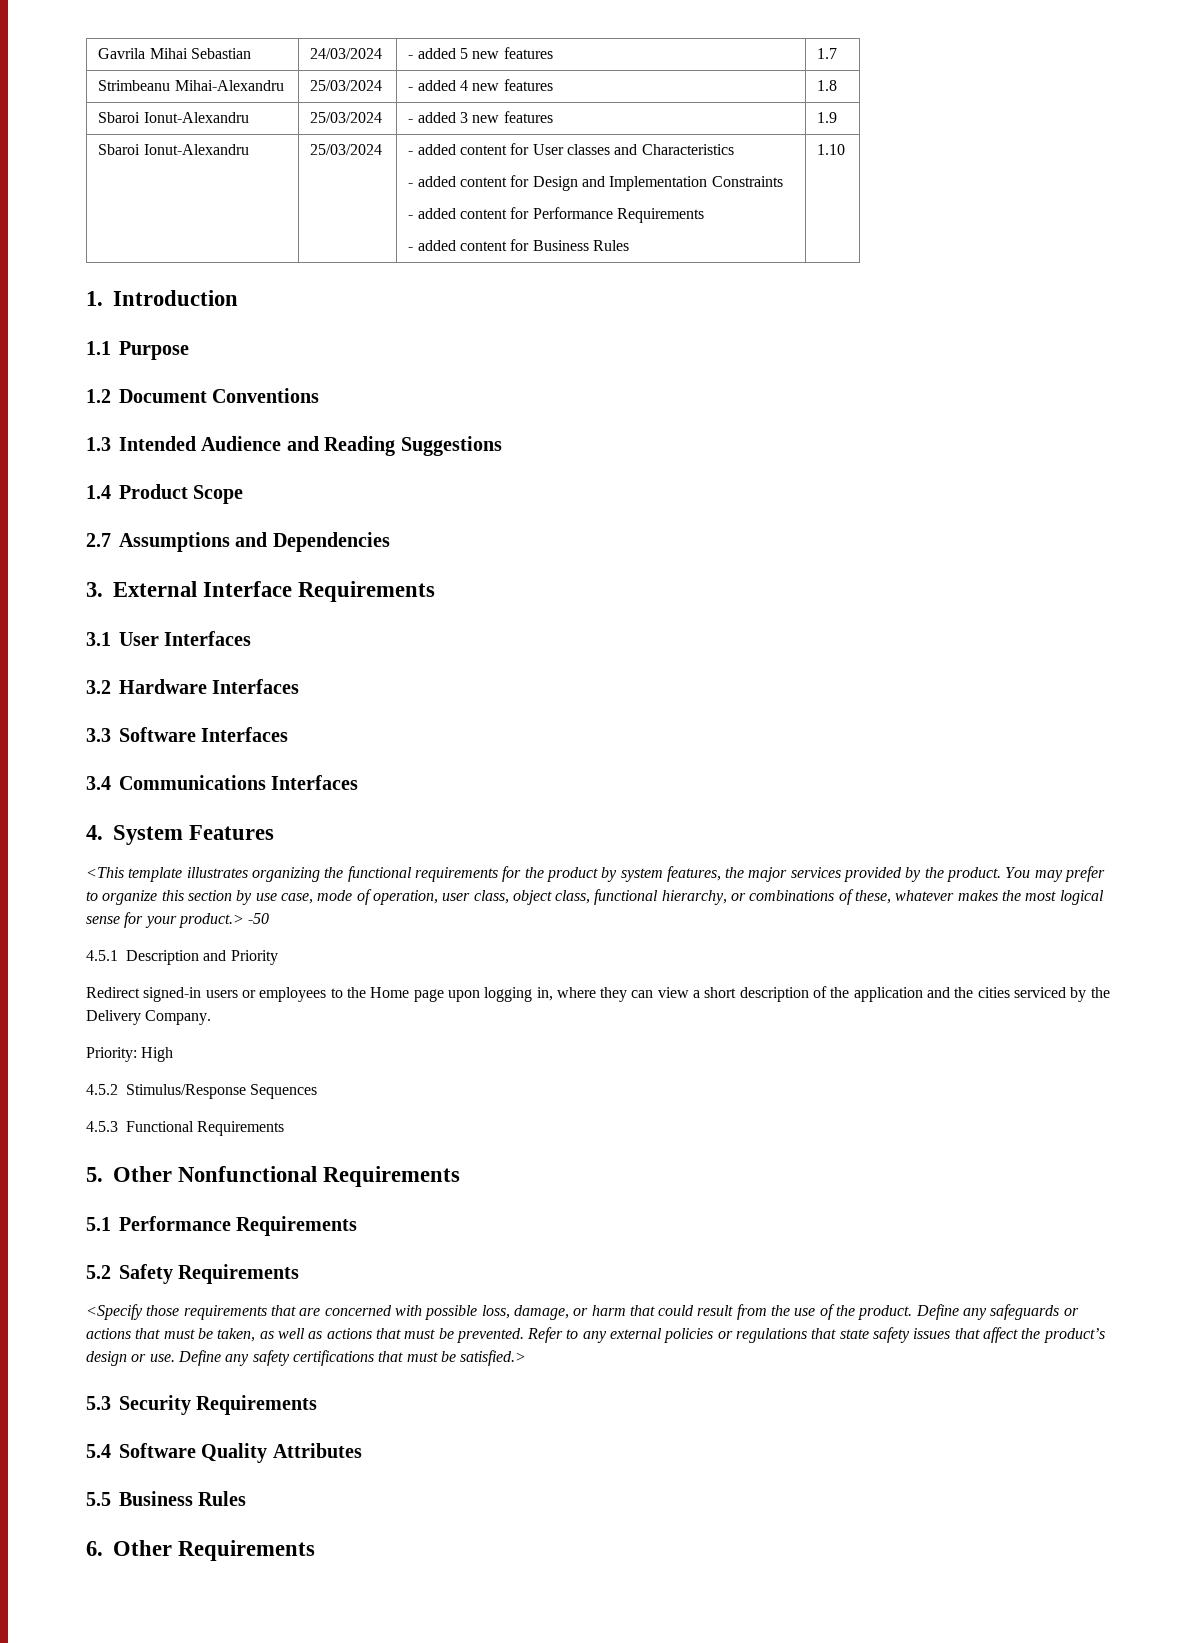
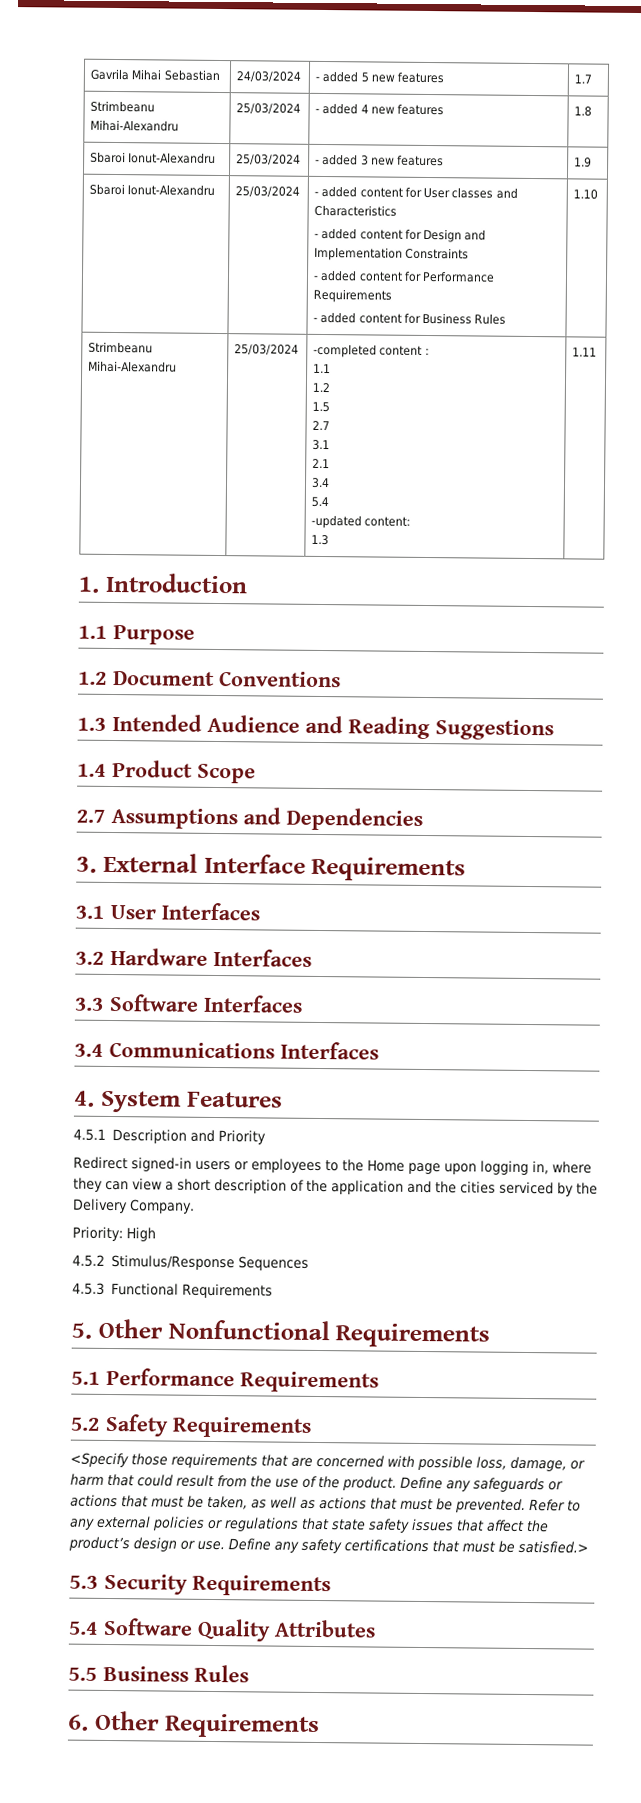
(846, 149) none -> [88,341,154,354] [88,360,178,373] [234,344,300,356] [313,343,430,358] [313,363,332,374] [312,382,331,393] [312,401,331,413] [312,420,331,431] [312,439,331,451] [312,458,331,469] [311,477,331,489] [311,496,330,508] [311,514,412,529] [311,534,330,546] [572,347,598,357] // Strimbeanu Mihai-Alexandru | 25/03/2024 | -completed content : // 1.1 // 1.2 // 1.5 // 2.7 // 3.1 // 2.1 // 3.4 // 5.4 // -updated content: // 1.3 | 1.11
[86,866,1106,882] [86,889,1104,905] [86,912,270,928] // <This template illustrates organizing the functional requirements for the product by system features, the major services provided by the product. You may prefer to organize this section by use case, mode of operation, user class, object class, functional hierarchy, or combinations of these, whatever makes the most logical sense for your product.> -50 -> (283, 1099) none

